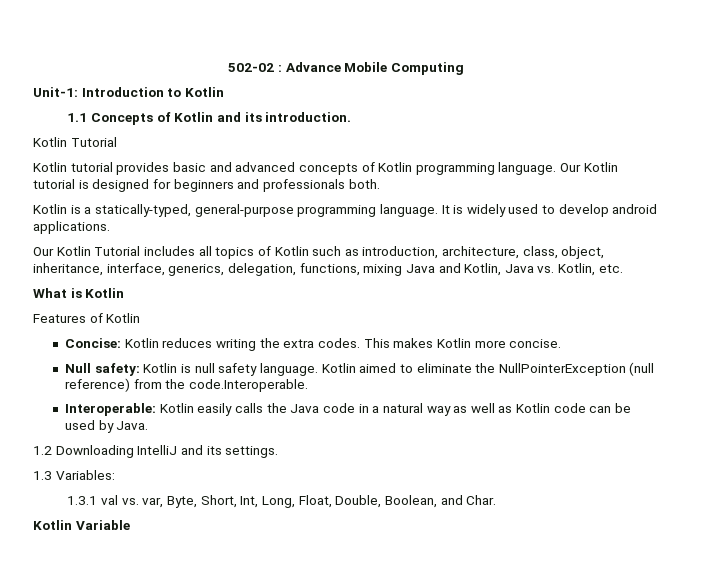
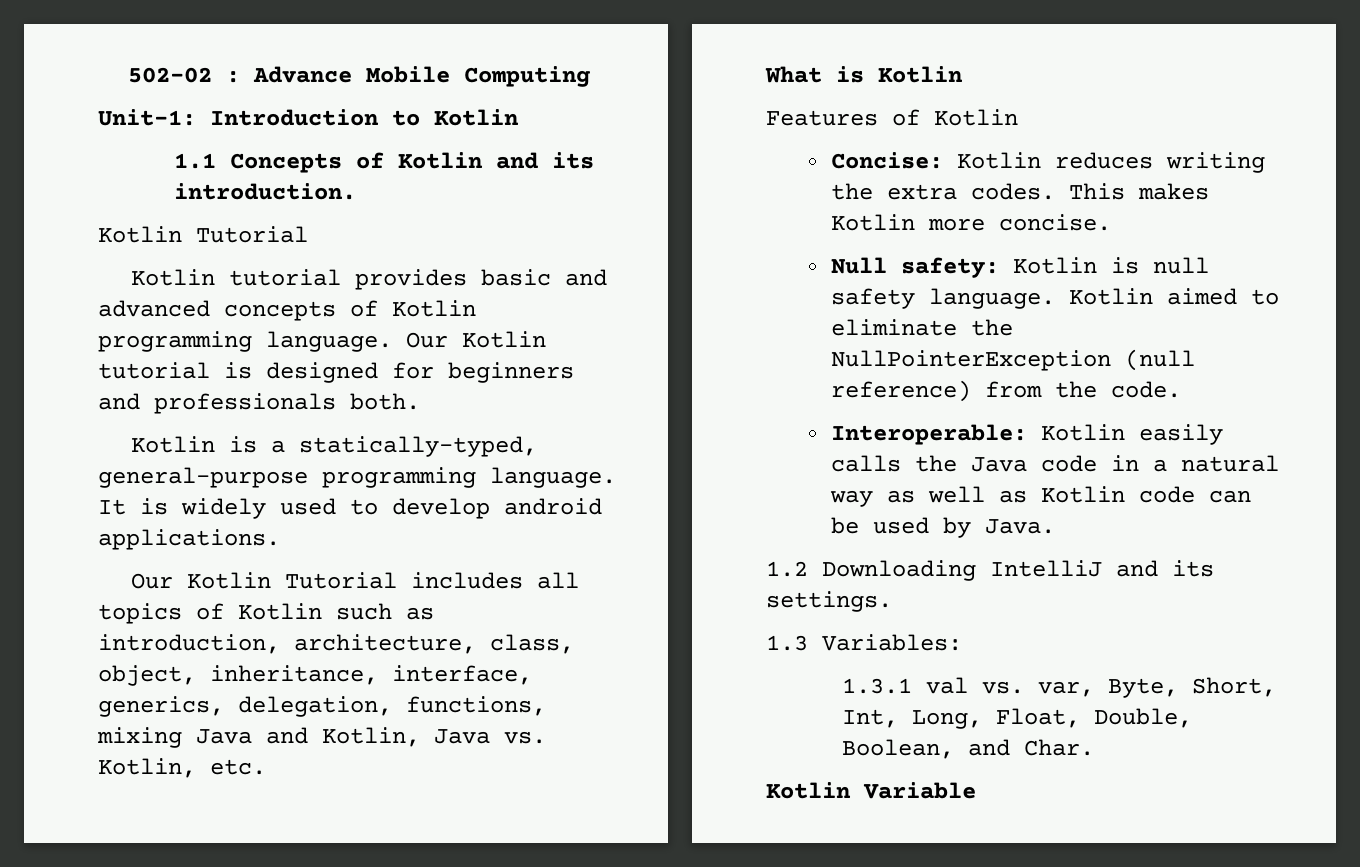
[189,379,309,392] code.Interoperable. -> [1110,381,1181,398] code.

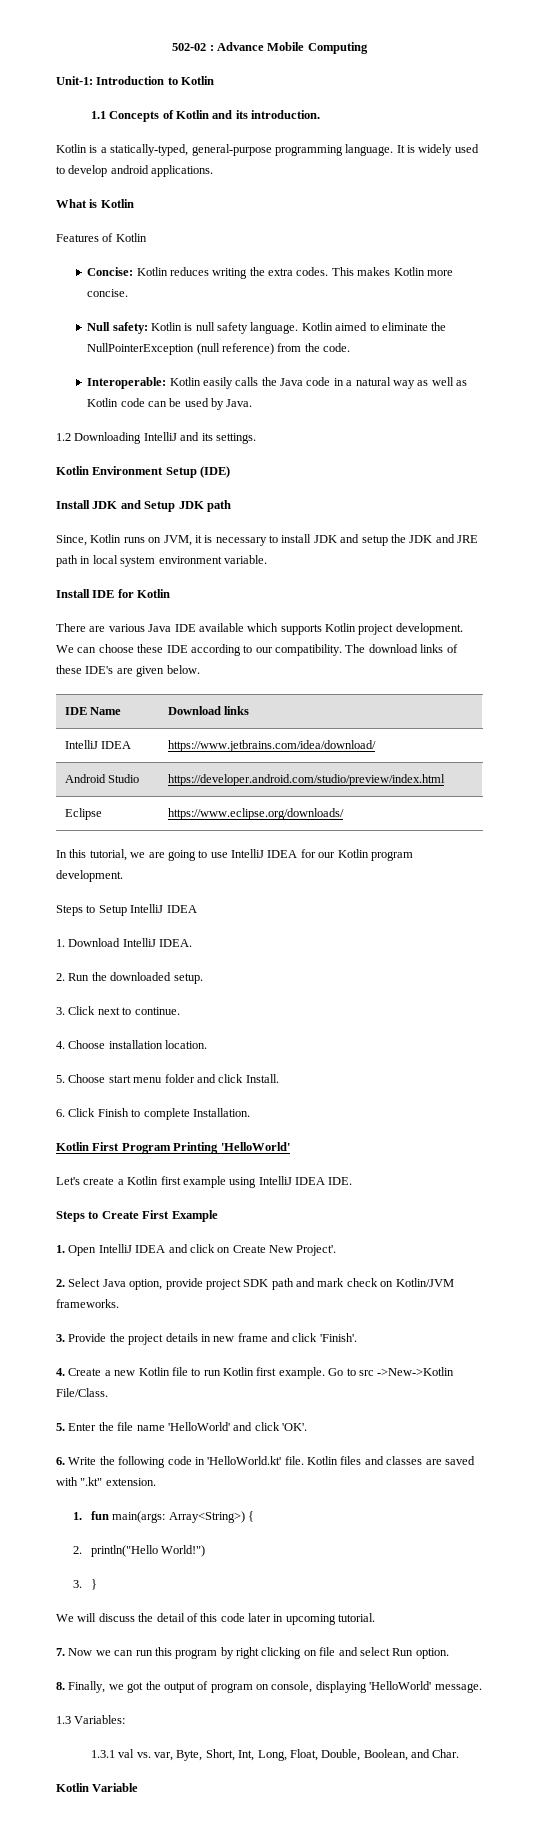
[98,226,308,243] [130,269,607,290] [98,300,476,321] [98,331,546,352] [98,362,574,383] [98,393,420,414] // Kotlin Tutorial // Kotlin tutorial provides basic and advanced concepts of Kotlin programming language. Our Kotlin tutorial is designed for beginners and professionals both. -> (321, 114) none
[130,572,579,589] [98,603,434,624] [98,634,574,654] [98,665,532,686] [98,696,546,717] [97,727,546,748] [98,758,266,778] // Our Kotlin Tutorial includes all topics of Kotlin such as introduction, architecture, class, object, inheritance, interface, generics, delegation, functions, mixing Java and Kotlin, Java vs. Kotlin, etc. -> (214, 171) none
(892, 601) none -> [56,466,231,478] [56,500,231,512] [56,534,478,546] [56,555,267,567] [56,589,171,598] [56,623,463,635] [56,644,458,656] [56,665,200,677] [64,707,122,715] [167,706,250,715] [64,740,132,749] [167,740,376,752] [64,774,140,783] [167,774,445,786] [64,808,102,820] [167,808,344,820] [56,849,413,861] [56,870,123,882] [56,904,197,916] [56,938,193,947] [56,972,203,984] [56,1006,180,1015] [56,1040,208,1049] [56,1074,279,1083] [56,1108,250,1120] [56,1142,290,1154] [56,1176,353,1188] [56,1210,218,1222] [56,1244,337,1256] [56,1278,454,1290] [56,1299,119,1308] [56,1333,357,1345] [56,1367,455,1379] [56,1388,108,1397] [56,1422,307,1431] [56,1456,475,1468] [56,1477,156,1486] [73,1511,255,1523] [73,1545,206,1557] [73,1579,97,1590] [56,1613,376,1625] [56,1647,449,1659] [56,1681,482,1693] // Kotlin Environment Setup (IDE) // Install JDK and Setup JDK path // Since, Kotlin runs on JVM, it is necessary to install JDK and setup the JDK and JRE path in local system environment variable. // Install IDE for Kotlin // There are various Java IDE available which supports Kotlin project development. We can choose these IDE according to our compatibility. The download links of these IDE's are given below. // IDE Name | Download links // IntelliJ IDEA | https://www.jetbrains.com/idea/download/ // Android Studio | https://developer.android.com/studio/preview/index.html // Eclipse | https://www.eclipse.org/downloads/ // In this tutorial, we are going to use IntelliJ IDEA for our Kotlin program development. // Steps to Setup IntelliJ IDEA // 1. Download IntelliJ IDEA. // 2. Run the downloaded setup. // 3. Click next to continue. // 4. Choose installation location. // 5. Choose start menu folder and click Install. // 6. Click Finish to complete Installation. // Kotlin First Program Printing 'HelloWorld' // Let's create a Kotlin first example using IntelliJ IDEA IDE. // Steps to Create First Example // 1. Open IntelliJ IDEA and click on Create New Project'. // 2. Select Java option, provide project SDK path and mark check on Kotlin/JVM frameworks. // 3. Provide the project details in new frame and click 'Finish'. // 4. Create a new Kotlin file to run Kotlin first example. Go to src ->New->Kotlin File/Class. // 5. Enter the file name 'HelloWorld' and click 'OK'. // 6. Write the following code in 'HelloWorld.kt' file. Kotlin files and classes are saved with ".kt" extension. // 1. fun main(args: Array<String>) { // 2. println("Hello World!") // 3. } // We will discuss the detail of this code later in upcoming tutorial. // 7. Now we can run this program by right clicking on file and select Run option. // 8. Finally, we got the output of program on console, displaying 'HelloWorld' message.

